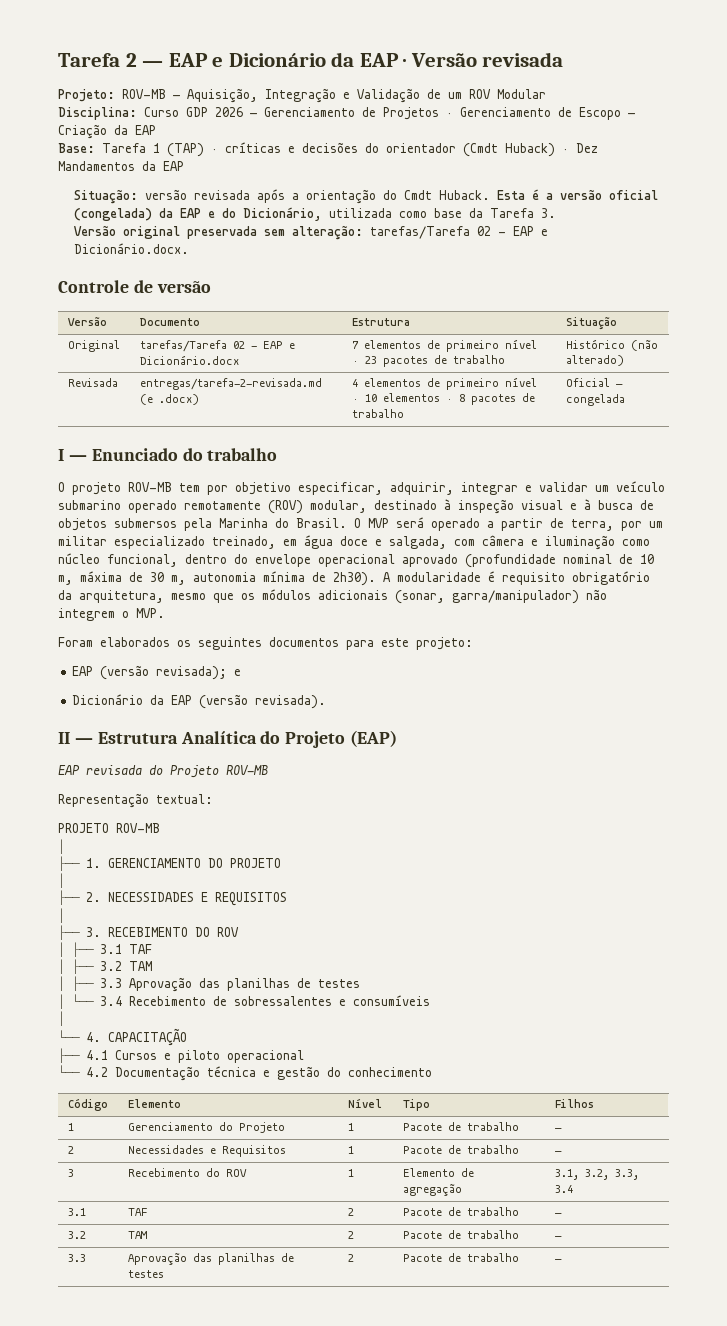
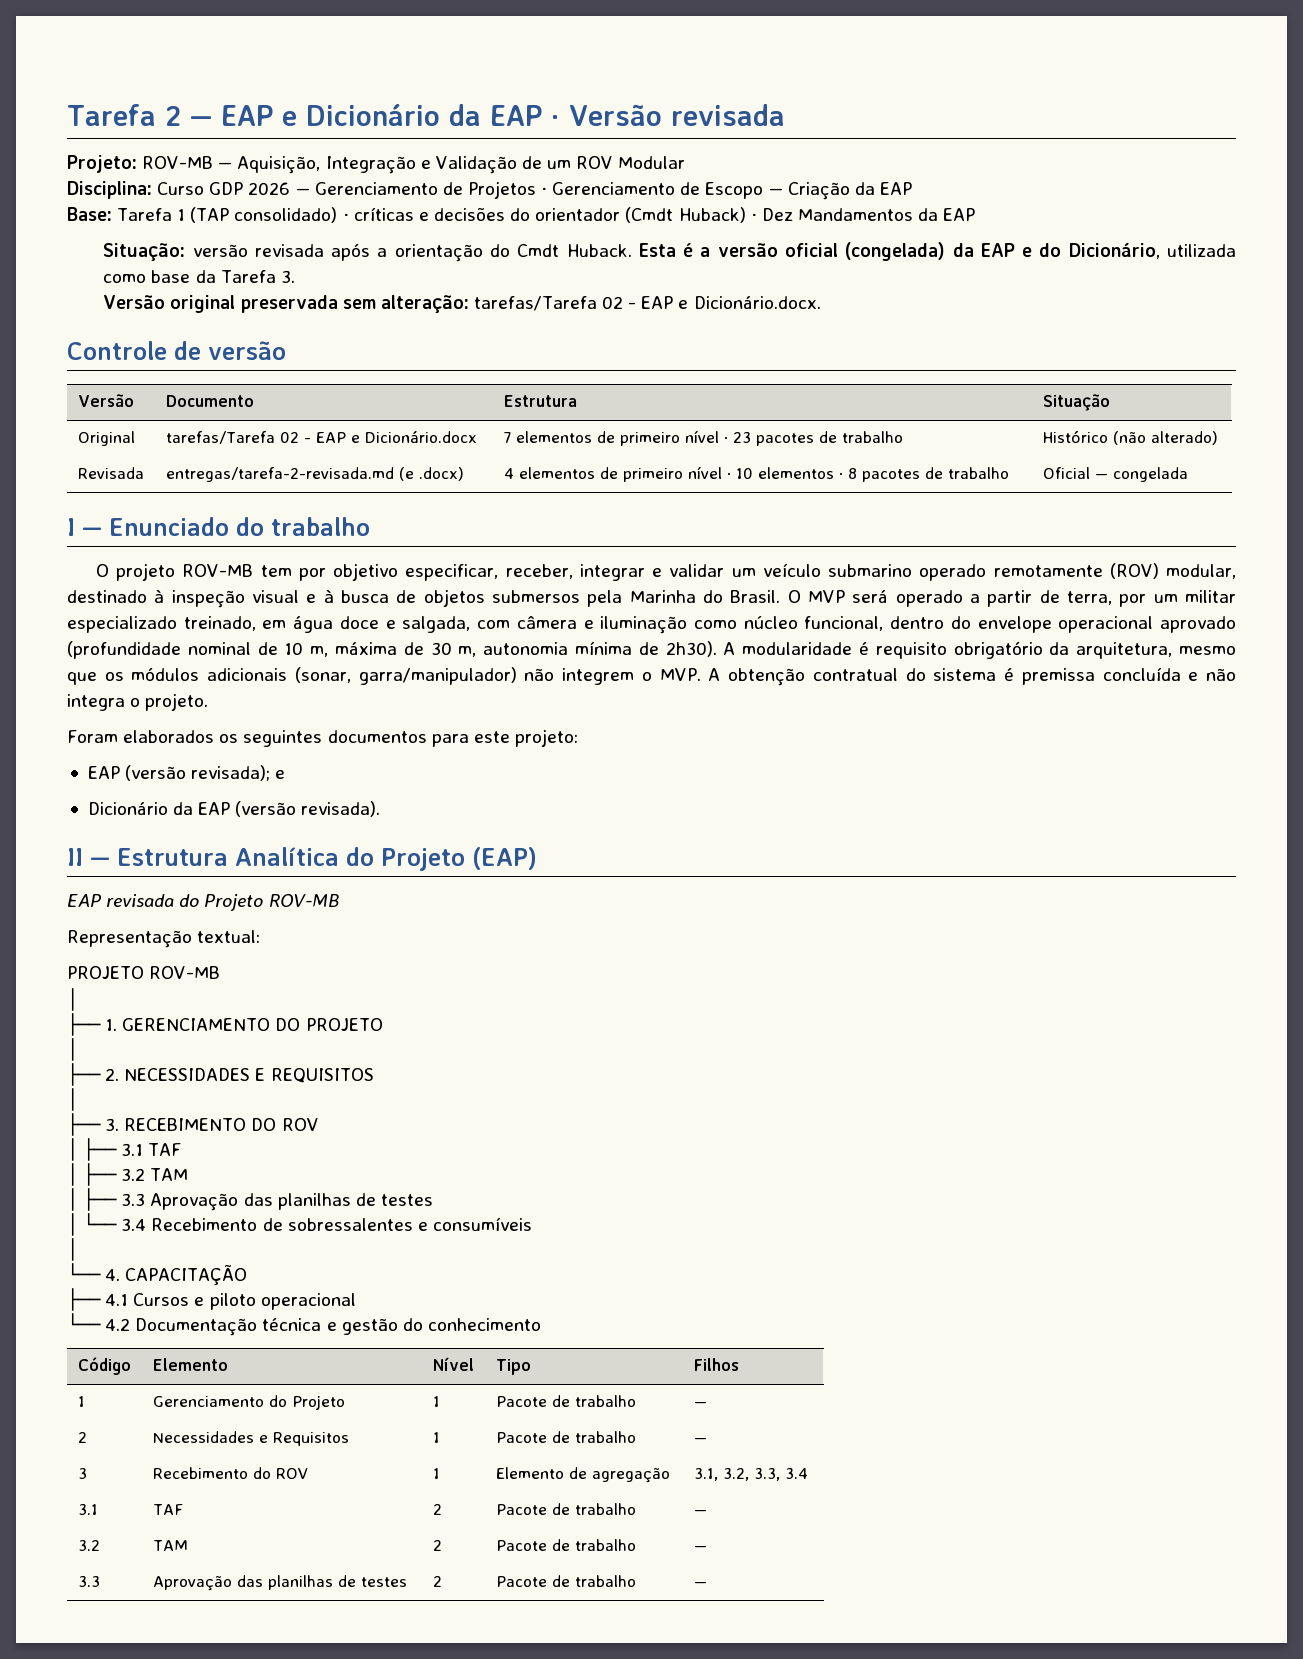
[167,143,204,157] (TAP) -> [190,207,338,223] (TAP consolidado)
[390,482,454,495] adquirir, -> [505,564,573,579] receber,
(165, 613) none -> [708,667,1236,686] [67,693,209,711] A obtenção contratual do sistema é premissa concluída e não integra o projeto.

